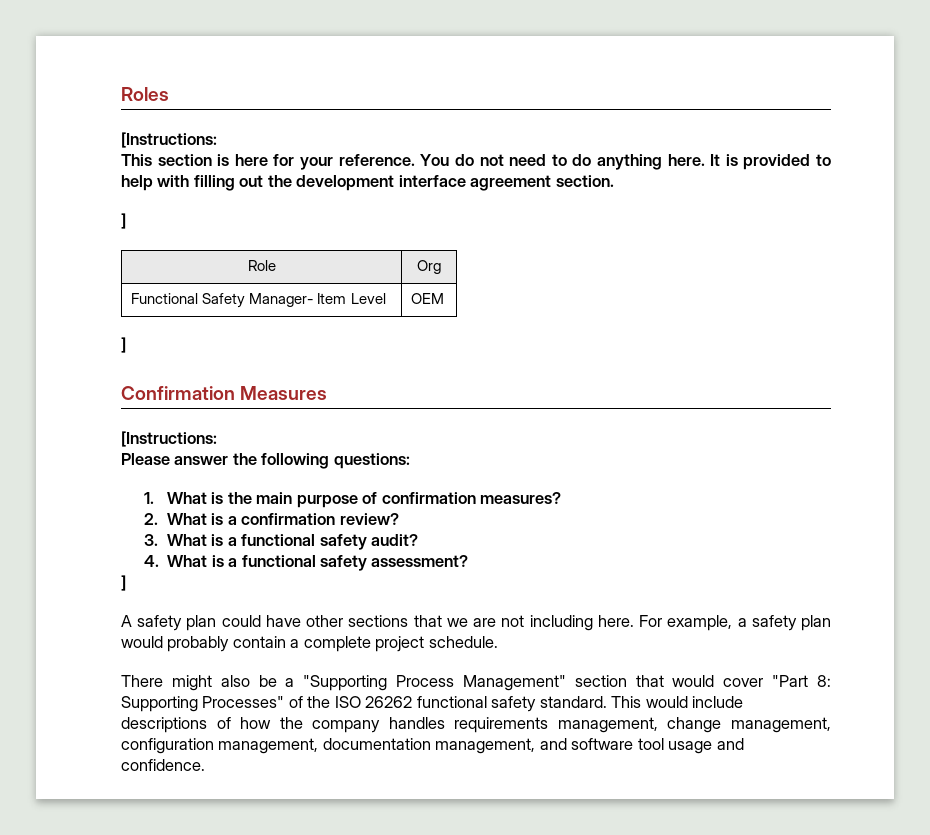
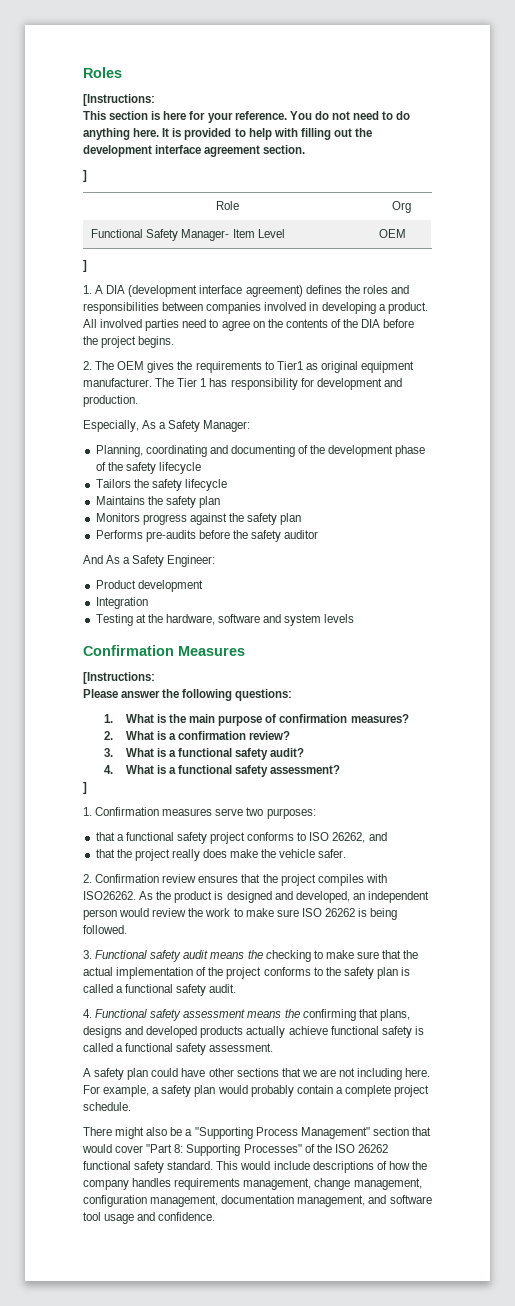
(126, 345) none -> [83,285,409,297] [83,302,428,314] [83,319,415,331] [83,336,175,348] [83,361,415,373] [83,378,402,390] [83,395,138,407] [83,420,251,432] [95,445,426,457] [95,462,201,474] [95,479,227,491] [95,496,220,508] [95,513,302,525] [95,530,319,542] [83,555,216,567] [95,580,203,592] [95,597,148,609] [95,614,355,626] // 1. A DIA (development interface agreement) defines the roles and responsibilities between companies involved in developing a product. All involved parties need to agree on the contents of the DIA before the project begins. // 2. The OEM gives the requirements to Tier1 as original equipment manufacturer. The Tier 1 has responsibility for development and production. // Especially, As a Safety Manager: // Planning, coordinating and documenting of the development phase of the safety lifecycle // Tailors the safety lifecycle // Maintains the safety plan // Monitors progress against the safety plan // Performs pre-audits before the safety auditor // And As a Safety Engineer: // Product development // Integration // Testing at the hardware, software and system levels
(126, 583) none -> [83,807,316,819] [95,832,387,844] [95,849,347,861] [83,874,387,886] [83,891,429,903] [83,908,398,920] [83,925,127,934] [83,950,419,962] [83,967,411,979] [83,984,237,996] [83,1009,410,1021] [83,1026,424,1038] [83,1043,274,1055] // 1. Confirmation measures serve two purposes: // that a functional safety project conforms to ISO 26262, and // that the project really does make the vehicle safer. // 2. Confirmation review ensures that the project compiles with ISO26262. As the product is designed and developed, an independent person would review the work to make sure ISO 26262 is being followed. // 3. Functional safety audit means the checking to make sure that the actual implementation of the project conforms to the safety plan is called a functional safety audit. // 4. Functional safety assessment means the confirming that plans, designs and developed products actually achieve functional safety is called a functional safety assessment.

